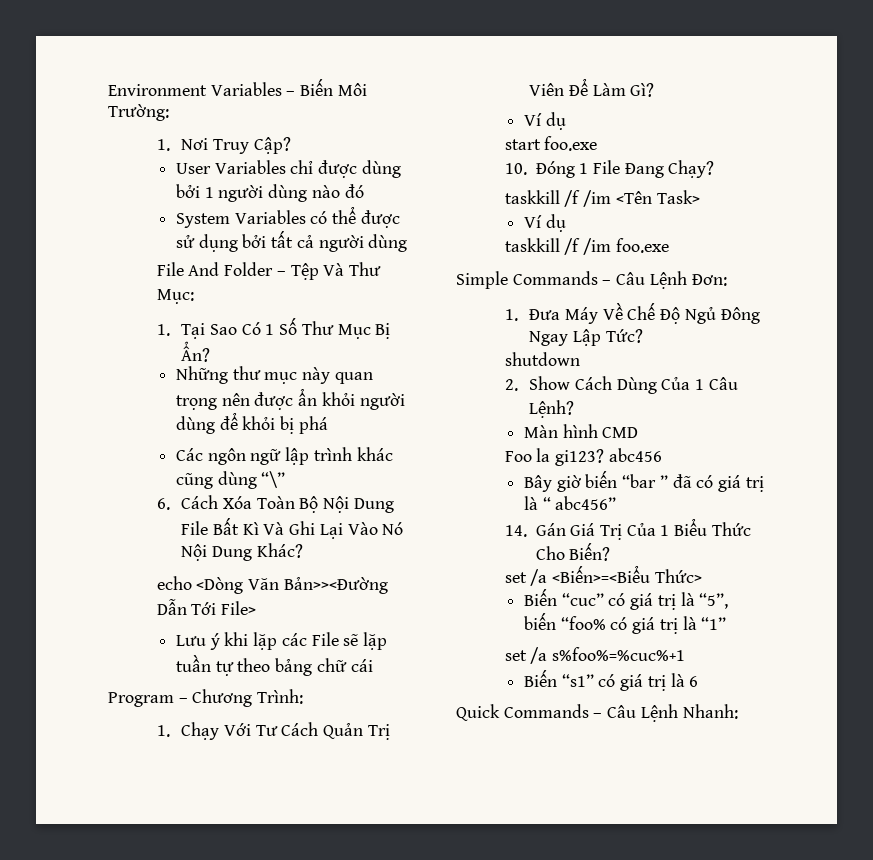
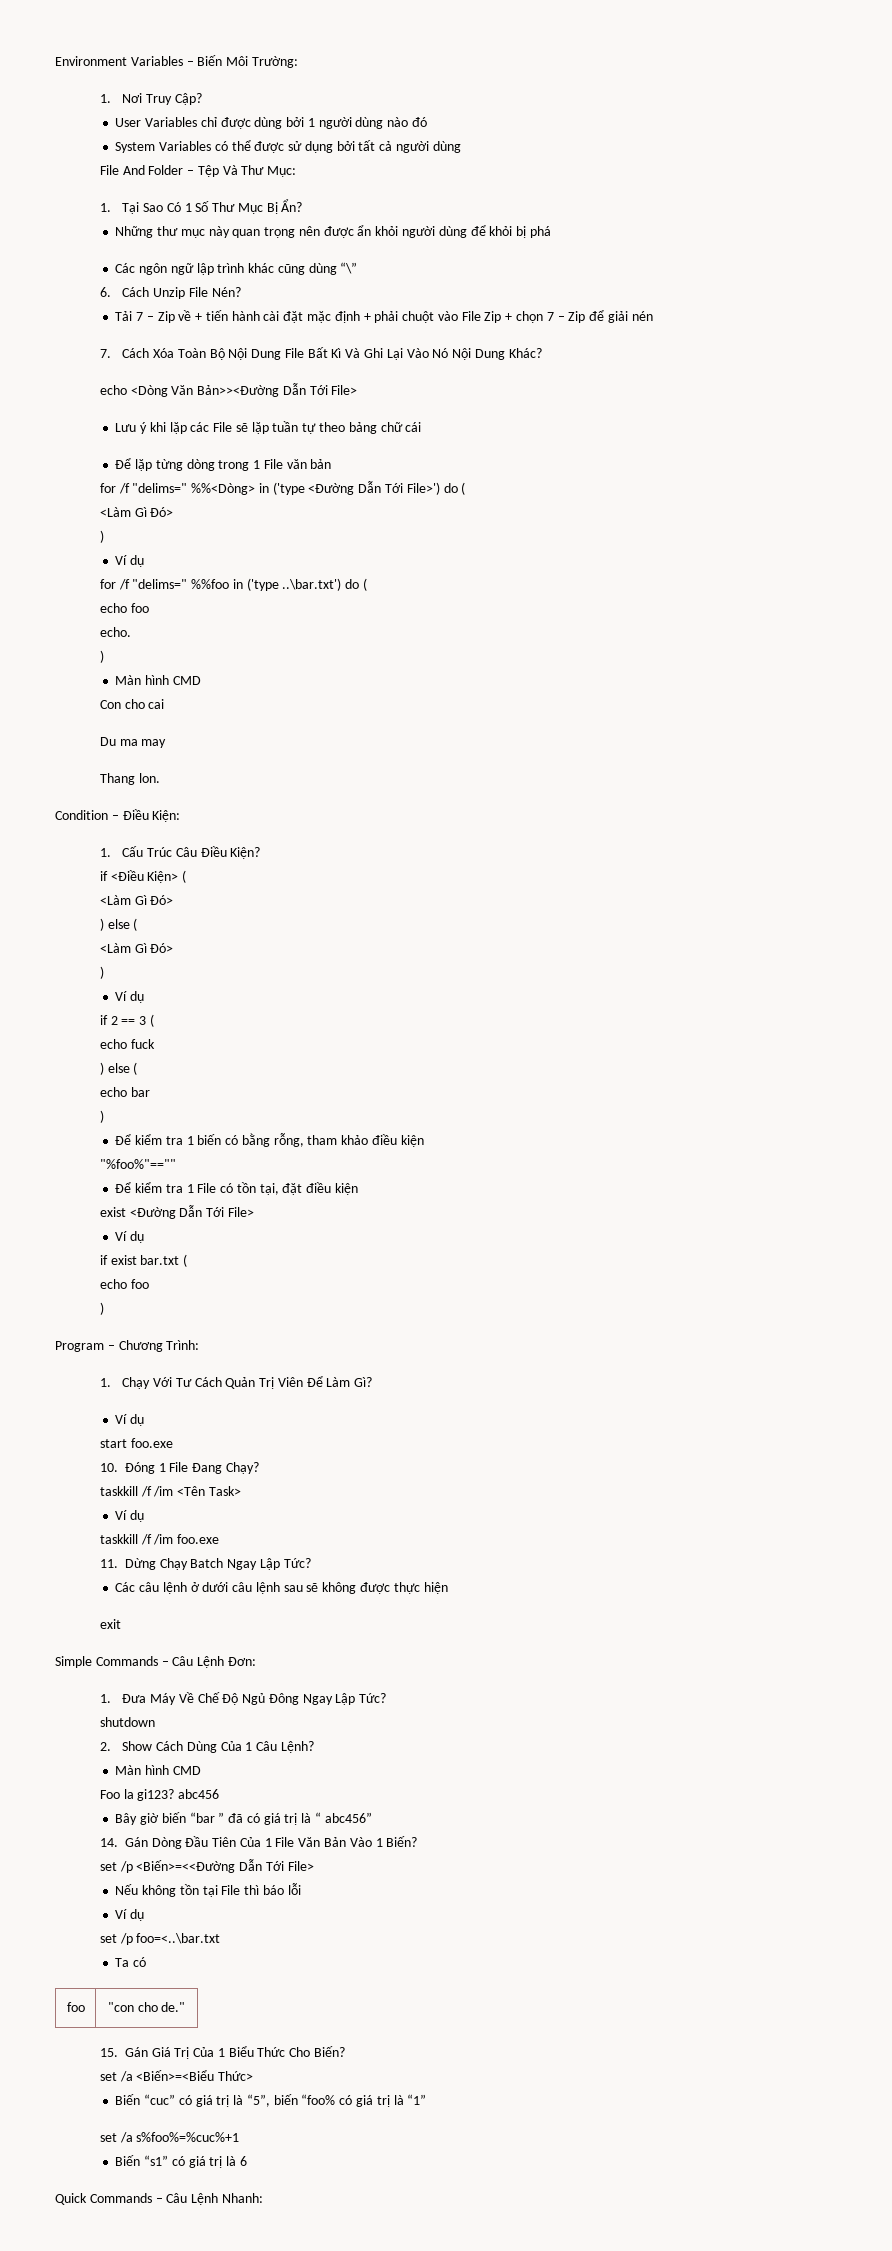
(219, 502) none -> [152,287,241,299] [115,310,653,323] [99,348,150,358] Unzip File Nén? // Tải 7 – Zip về + tiến hành cài đặt mặc định + phải chuột vào File Zip + chọn 7 – Zip để giải nén // 7. Cách
(373, 665) none -> [115,458,332,471] [99,481,466,495] [99,507,174,517] [99,530,104,543] [115,555,144,567] [99,578,368,591] [99,603,149,613] [99,627,131,637] [99,650,104,663] [115,675,201,685] [99,699,165,709] [99,737,167,748] [99,773,160,785] [55,809,181,822] [99,846,261,859] [99,870,187,883] [99,895,174,905] [99,918,138,931] [99,943,174,953] [99,966,104,979] [115,991,144,1003] [99,1014,154,1027] [99,1039,155,1049] [99,1062,138,1075] [99,1087,150,1097] [99,1110,104,1123] [115,1133,424,1147] [99,1159,176,1169] [115,1182,359,1195] [99,1205,254,1219] [115,1231,144,1243] [99,1254,188,1267] [99,1279,149,1289] [99,1302,104,1315] // Để lặp từng dòng trong 1 File văn bản // for /f "delims=" %%<Dòng> in ('type <Đường Dẫn Tới File>') do ( // <Làm Gì Đó> // ) // Ví dụ // for /f "delims=" %%foo in ('type ..\bar.txt') do ( // echo foo // echo. // ) // Màn hình CMD // Con cho cai // Du ma may // Thang lon. // Condition – Điều Kiện: // 1. Cấu Trúc Câu Điều Kiện? // if <Điều Kiện> ( // <Làm Gì Đó> // ) else ( // <Làm Gì Đó> // ) // Ví dụ // if 2 == 3 ( // echo fuck // ) else ( // echo bar // ) // Để kiểm tra 1 biến có bằng rỗng, tham khảo điều kiện // "%foo%"=="" // Để kiểm tra 1 File có tồn tại, đặt điều kiện // exist <Đường Dẫn Tới File> // Ví dụ // if exist bar.txt ( // echo foo // )
(669, 245) none -> [99,1558,311,1570] [115,1582,448,1594] [99,1619,121,1629] // 11. Dừng Chạy Batch Ngay Lập Tức? // Các câu lệnh ở dưới câu lệnh sau sẽ không được thực hiện // exit
(566, 529) none -> [151,1836,418,1849] [99,1859,314,1873] [115,1883,301,1897] [115,1909,144,1921] [99,1933,221,1945] [115,1957,146,1967] [66,2002,85,2012] [107,2002,186,2012] [99,2047,148,2057] Dòng Đầu Tiên Của 1 File Văn Bản Vào 1 Biến? // set /p <Biến>=<<Đường Dẫn Tới File> // Nếu không tồn tại File thì báo lỗi // Ví dụ // set /p foo=<..\bar.txt // Ta có // foo | "con cho de." // 15. Gán

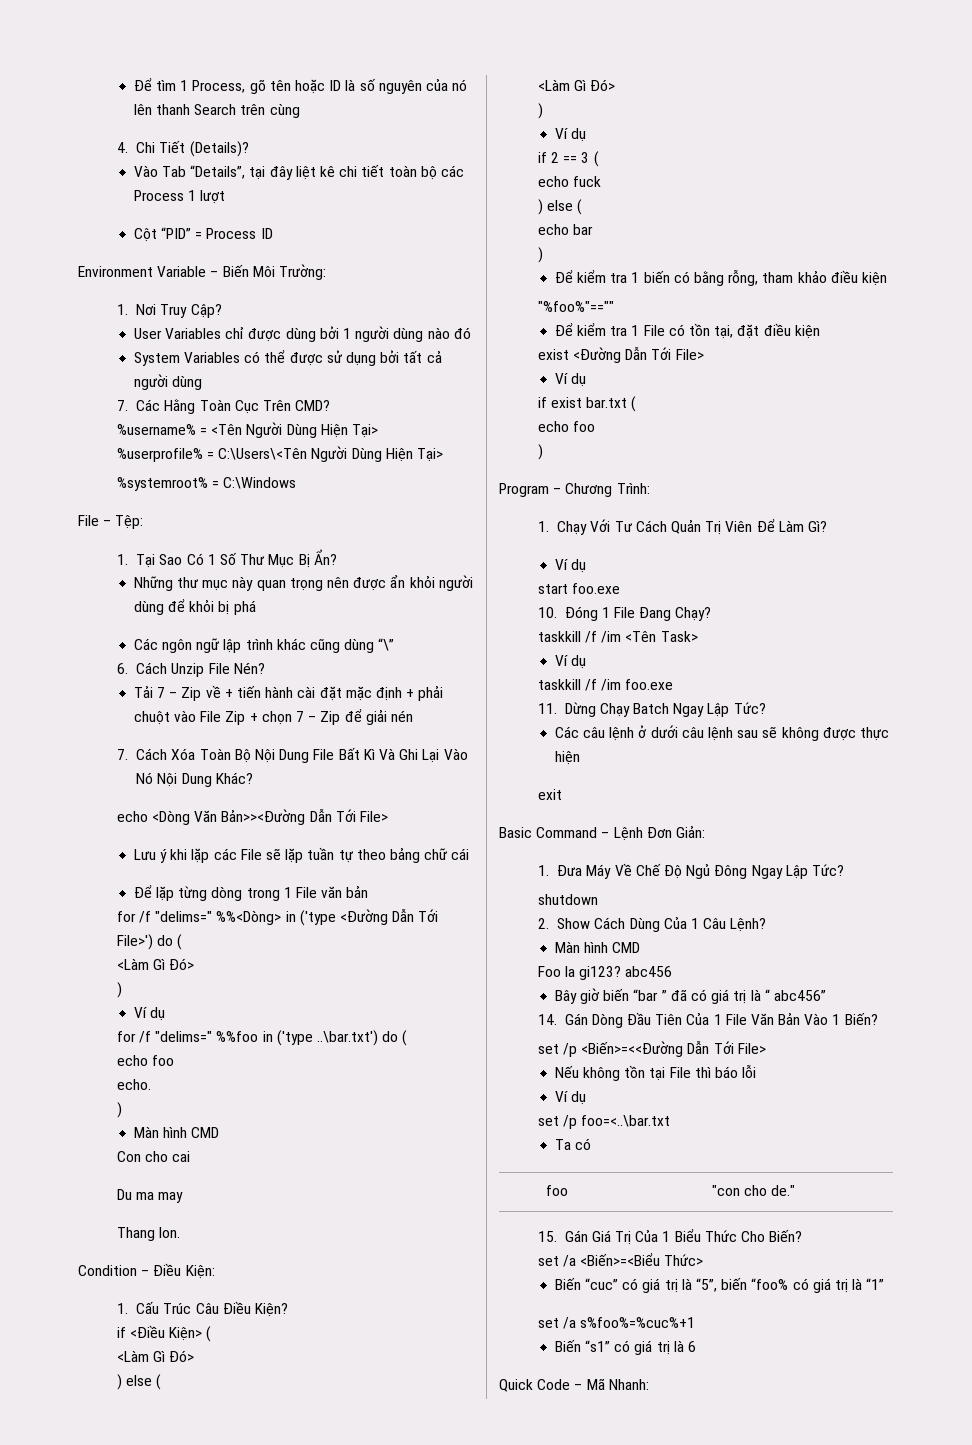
[55,56,183,66] Environment Variables -> [133,78,468,94] [133,104,300,118] [116,140,249,157] [133,164,464,180] [133,190,226,204] [133,227,273,242] [78,266,207,277] Để tìm 1 Process, gõ tên hoặc ID là số nguyên của nó lên thanh Search trên cùng // 4. Chi Tiết (Details)? // Vào Tab “Details”, tại đây liệt kê chi tiết toàn bộ các Process 1 lượt // Cột “PID” = Process ID // Environment Variable
[99,165,297,177] File And Folder – Tệp Và Thư Mục: -> [116,399,331,414] [116,422,378,438] [116,446,443,462] [116,477,297,491] [78,515,144,529] 7. Các Hằng Toàn Cục Trên CMD? // %username% = <Tên Người Dùng Hiện Tại> // %userprofile% = C:\Users\<Tên Người Dùng Hiện Tại> // %systemroot% = C:\Windows // File – Tệp:
[55,1656,256,1668] Simple Commands – Câu Lệnh Đơn: -> [499,826,705,841] Basic Command – Lệnh Đơn Giản:
[89,2193,219,2205] Commands – Câu Lệnh -> [537,1378,605,1390] Code – Mã

